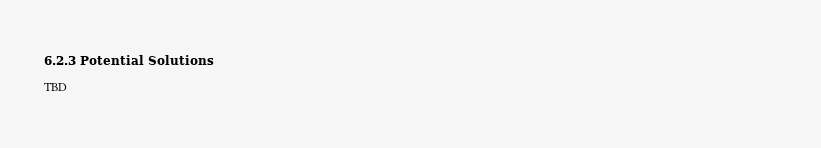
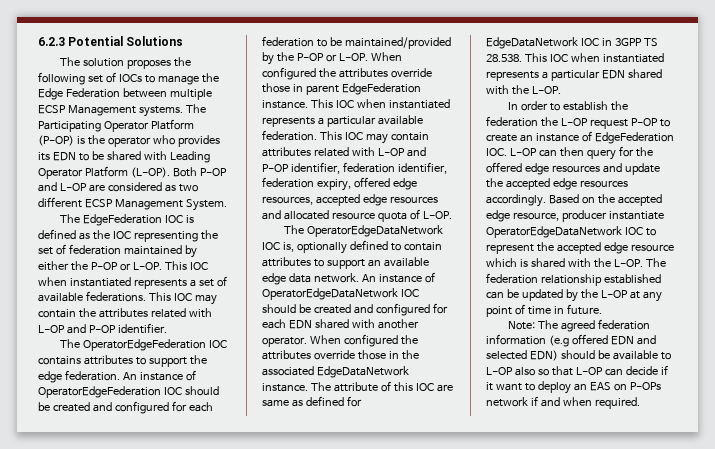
[44,82,67,91] TBD -> [60,57,192,69] [38,72,219,85] [38,88,212,100] [38,104,206,117] [38,119,194,132] [38,135,220,147] [38,151,210,163] [38,166,227,179] [38,182,198,192] [38,197,227,211] [60,214,195,226] [38,229,218,242] [38,244,197,258] [38,261,208,271] [38,276,227,289] [38,291,217,305] [38,308,212,318] [38,323,167,334] [60,339,228,351] [38,355,207,367] [38,370,196,383] [38,386,219,398] [38,401,213,414] [262,36,451,49] [262,52,402,65] [262,67,432,80] [262,83,421,95] [262,99,450,109] [262,115,423,127] [262,130,429,144] [262,147,426,157] [262,162,447,174] [262,177,417,191] [262,194,438,206] [262,209,452,222] [284,225,444,237] [262,240,442,254] [262,257,429,269] [262,272,435,285] [262,288,419,300] [262,303,448,316] [262,319,419,329] [262,334,418,347] [262,350,419,360] [262,366,409,378] [262,381,453,392] [262,396,362,407] [486,37,658,49] [486,53,664,63] [486,69,662,81] [486,85,561,95] [508,101,629,111] [486,116,670,129] [486,131,674,144] [486,146,653,160] [486,162,660,175] [486,178,628,190] [486,194,662,207] [486,210,664,222] [486,226,656,238] [486,242,674,254] [486,258,666,268] [486,273,661,286] [486,289,662,302] [486,304,602,317] [508,319,651,332] [486,334,656,347] [486,350,671,361] [486,365,668,376] [486,381,661,394] [486,396,640,409] The solution proposes the following set of IOCs to manage the Edge Federation between multiple ECSP Management systems. The Participating Operator Platform (P-OP) is the operator who provides its EDN to be shared with Leading Operator Platform (L-OP). Both P-OP and L-OP are considered as two different ECSP Management System. // The EdgeFederation IOC is defined as the IOC representing the set of federation maintained by either the P-OP or L-OP. This IOC when instantiated represents a set of available federations. This IOC may contain the attributes related with L-OP and P-OP identifier. // The OperatorEdgeFederation IOC contains attributes to support the edge federation. An instance of OperatorEdgeFederation IOC should be created and configured for each federation to be maintained/provided by the P-OP or L-OP. When configured the attributes override those in parent EdgeFederation instance. This IOC when instantiated represents a particular available federation. This IOC may contain attributes related with L-OP and P-OP identifier, federation identifier, federation expiry, offered edge resources, accepted edge resources and allocated resource quota of L-OP. // The OperatorEdgeDataNetwork IOC is, optionally defined to contain attributes to support an available edge data network. An instance of OperatorEdgeDataNetwork IOC should be created and configured for each EDN shared with another operator. When configured the attributes override those in the associated EdgeDataNetwork instance. The attribute of this IOC are same as defined for EdgeDataNetwork IOC in 3GPP TS 28.538. This IOC when instantiated represents a particular EDN shared with the L-OP. // In order to establish the federation the L-OP request P-OP to create an instance of EdgeFederation IOC. L-OP can then query for the offered edge resources and update the accepted edge resources accordingly. Based on the accepted edge resource, producer instantiate OperatorEdgeDataNetwork IOC to represent the accepted edge resource which is shared with the L-OP. The federation relationship established can be updated by the L-OP at any point of time in future. // Note: The agreed federation information (e.g offered EDN and selected EDN) should be available to L-OP also so that L-OP can decide if it want to deploy an EAS on P-OPs network if and when required.

